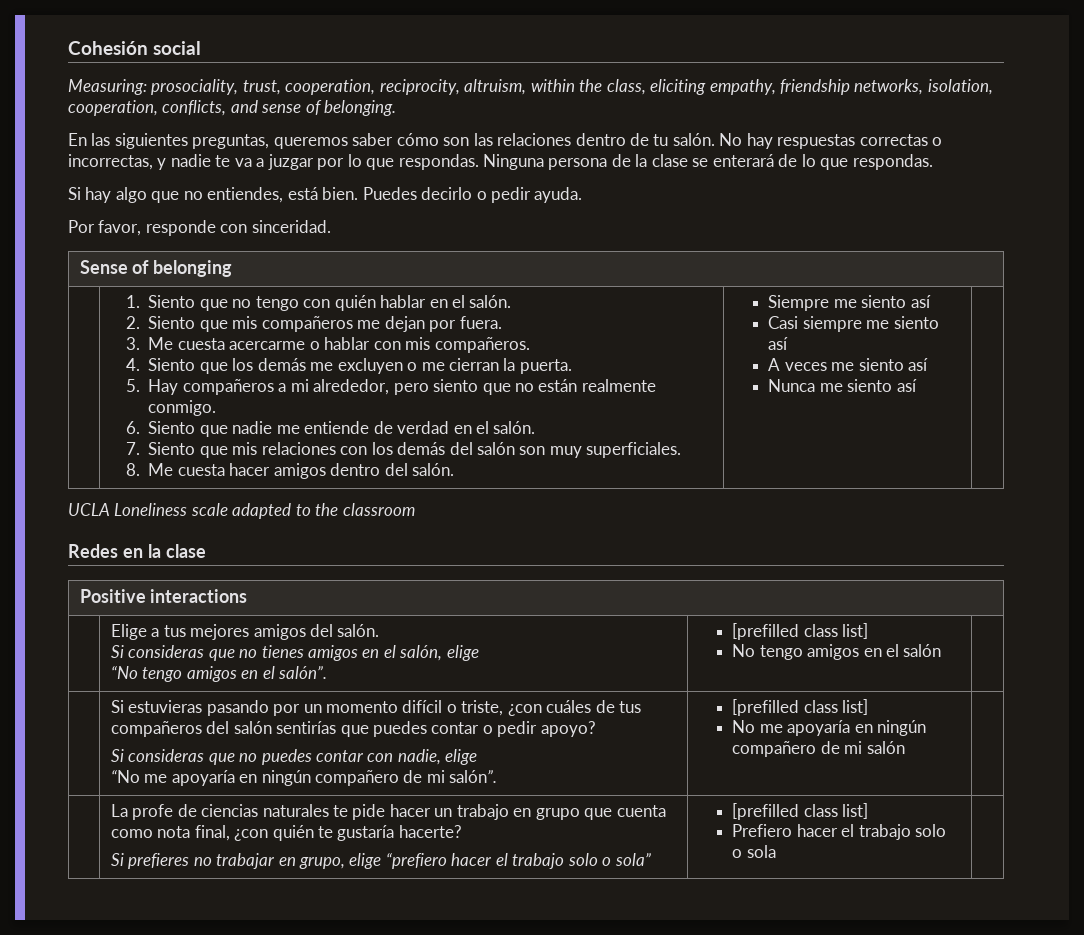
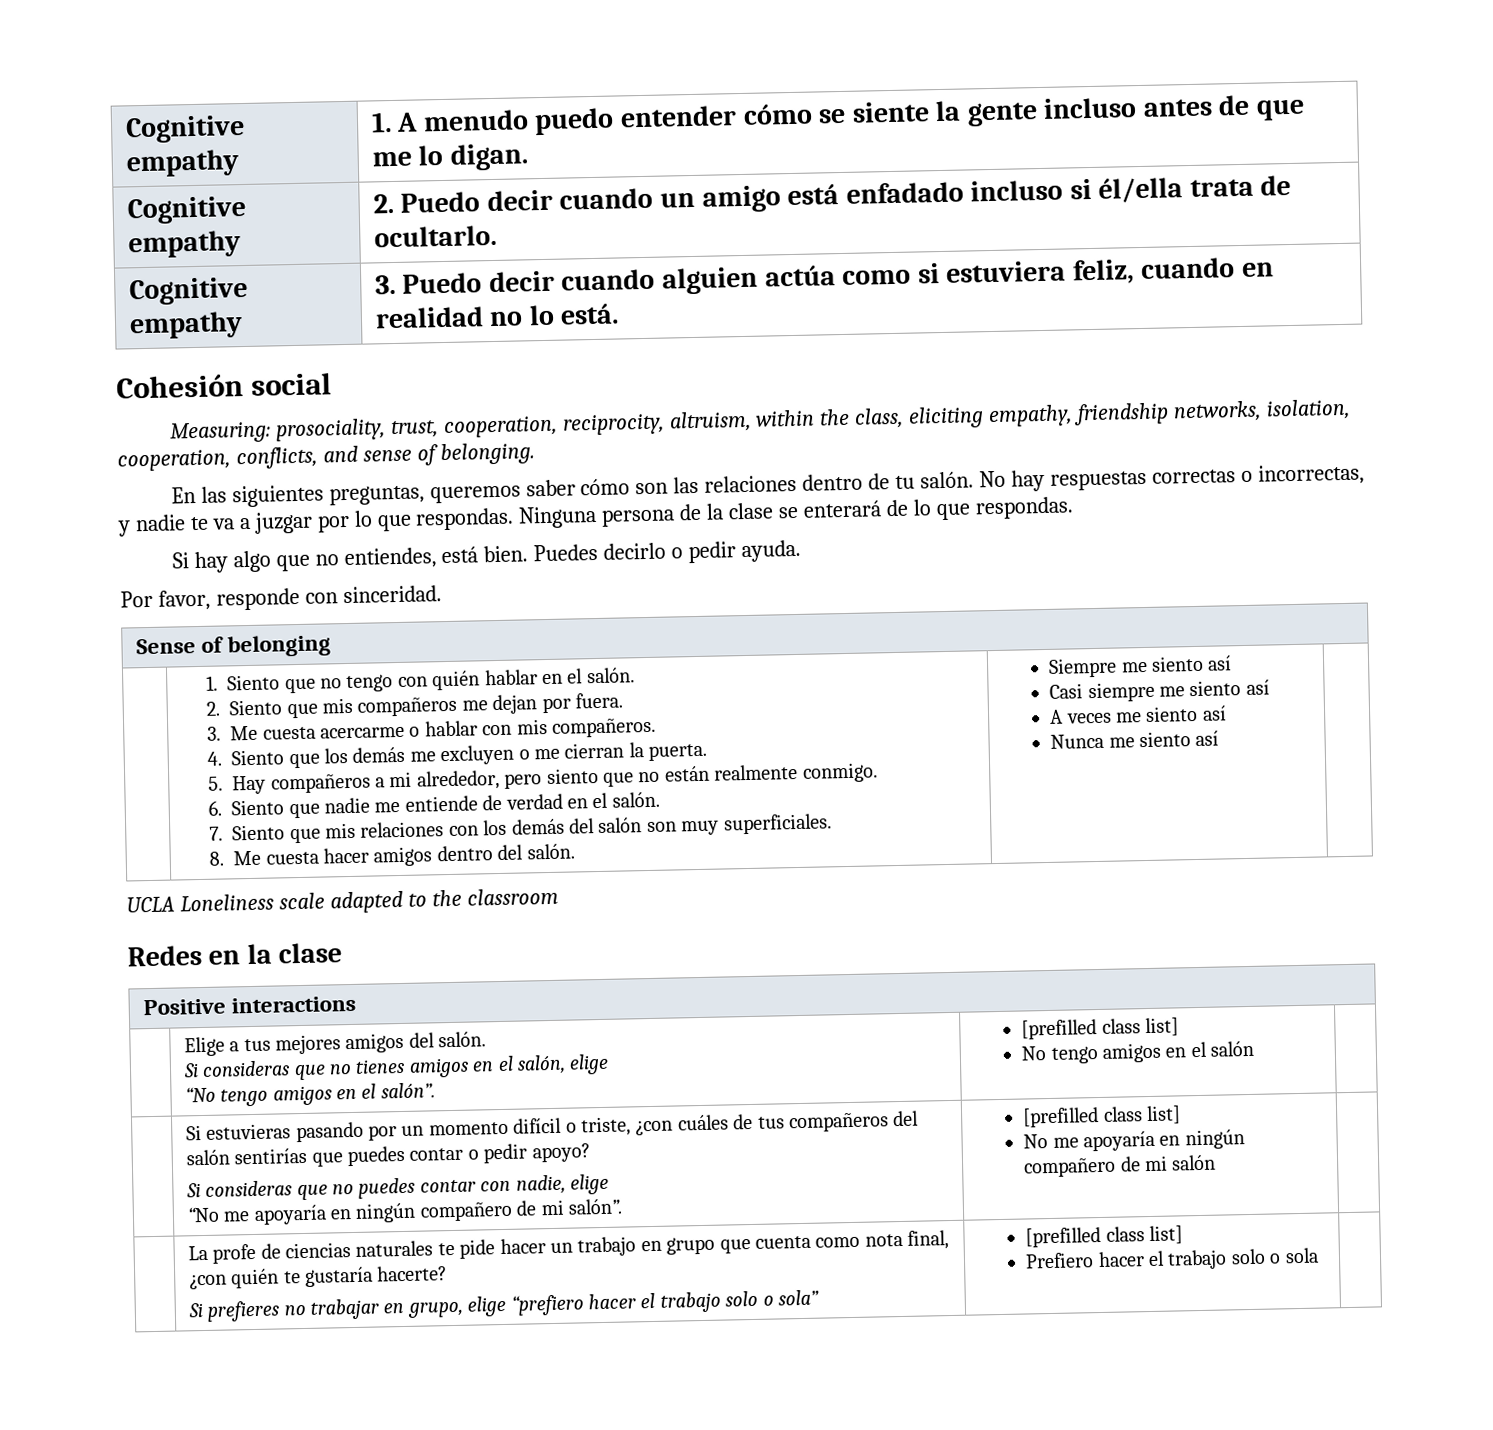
(68, 48) none -> [124,114,245,144] [125,149,240,178] [370,94,1305,136] [371,143,529,171] [126,195,247,225] [127,230,241,259] [372,174,1292,214] [373,224,497,248] [128,276,248,306] [128,311,243,340] [374,257,1274,295] [374,303,620,329] Cognitive empathy | 1. A menudo puedo entender cómo se siente la gente incluso antes de que me lo digan. // Cognitive empathy | 2. Puedo decir cuando un amigo está enfadado incluso si él/ella trata de ocultarlo. // Cognitive empathy | 3. Puedo decir cuando alguien actúa como si estuviera feliz, cuando en realidad no lo está. //

